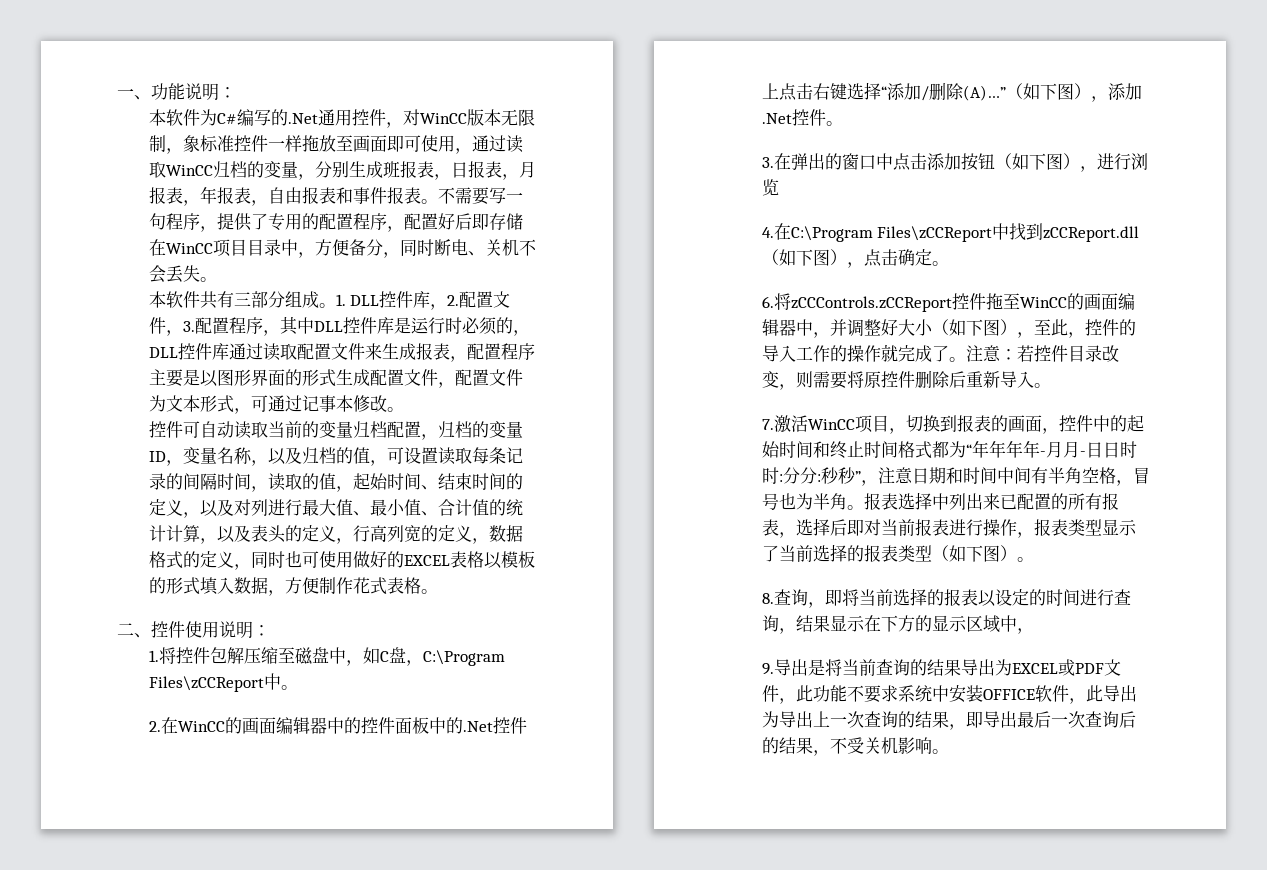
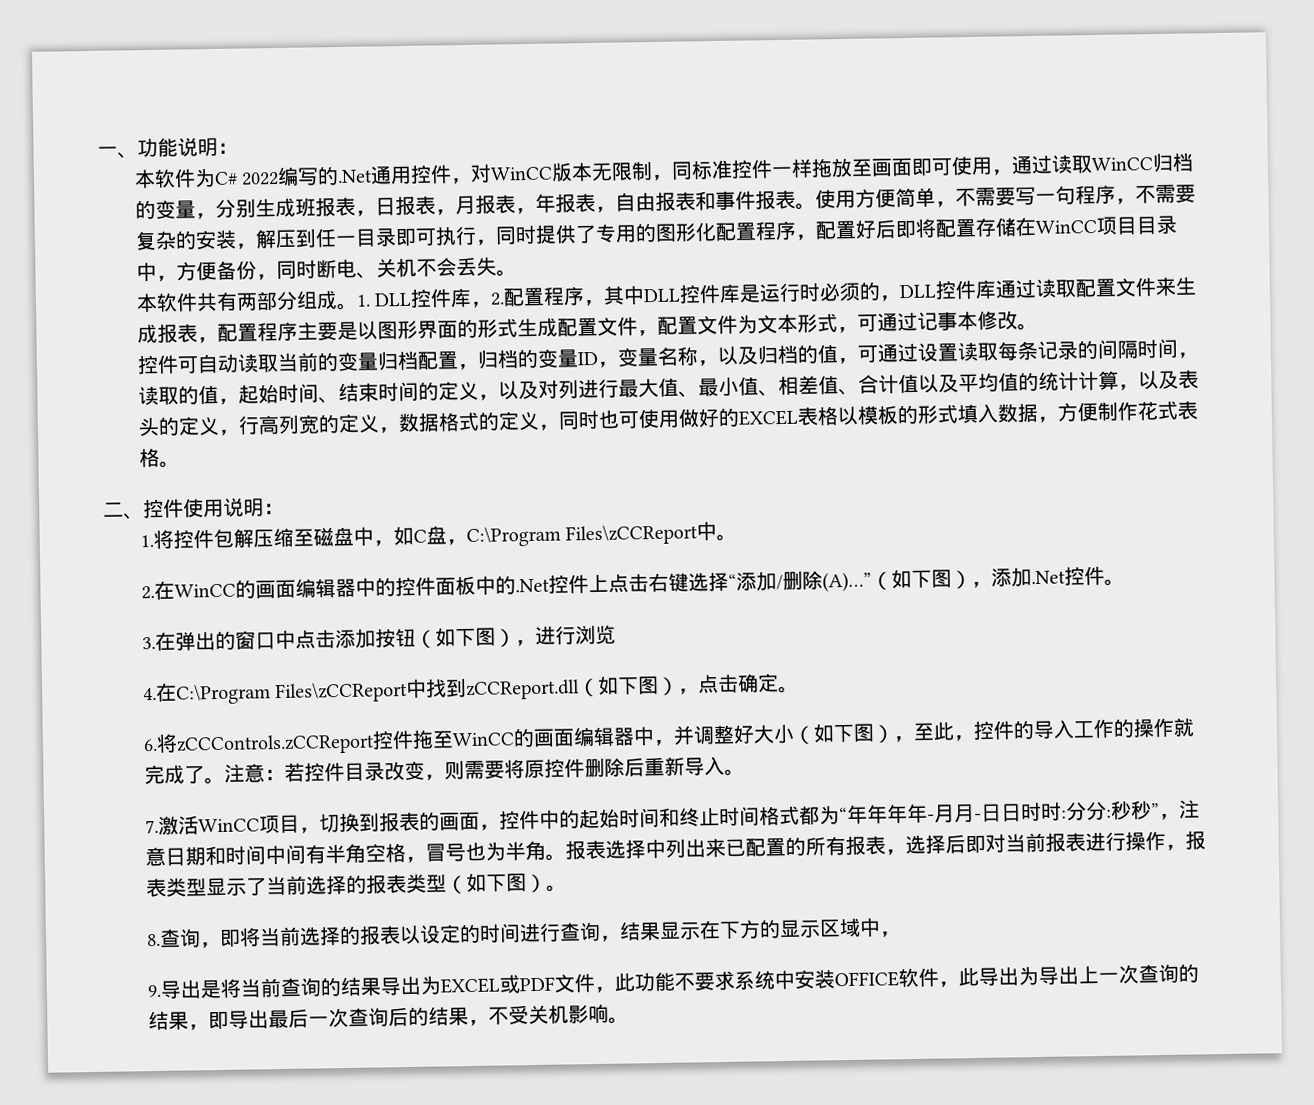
(237, 118) none -> [241,171,280,186] 2022
[182,135,200,152] 象 -> [671,161,694,180] 同
(438, 201) none -> [815,187,957,209] 使用方便简单，
(217, 229) none -> [1135,184,1197,204] [135,224,538,251] 不需要复杂的安装，解压到任一目录即可执行，同时
(319, 221) none -> [655,222,718,242] 图形化
(489, 221) none -> [915,218,978,238] 将配置
[365,239,383,256] 分 -> [236,260,258,280] 份
[233,292,251,306] 三 -> [236,292,259,311] 两
[493,291,511,308] [148,317,229,336] 文件，3.配置 -> (546, 297) none
(404, 455) none -> [877,342,920,363] 通过
[437,499,472,516] 合计 -> [778,372,1000,396] 相差值、合计值以及平均

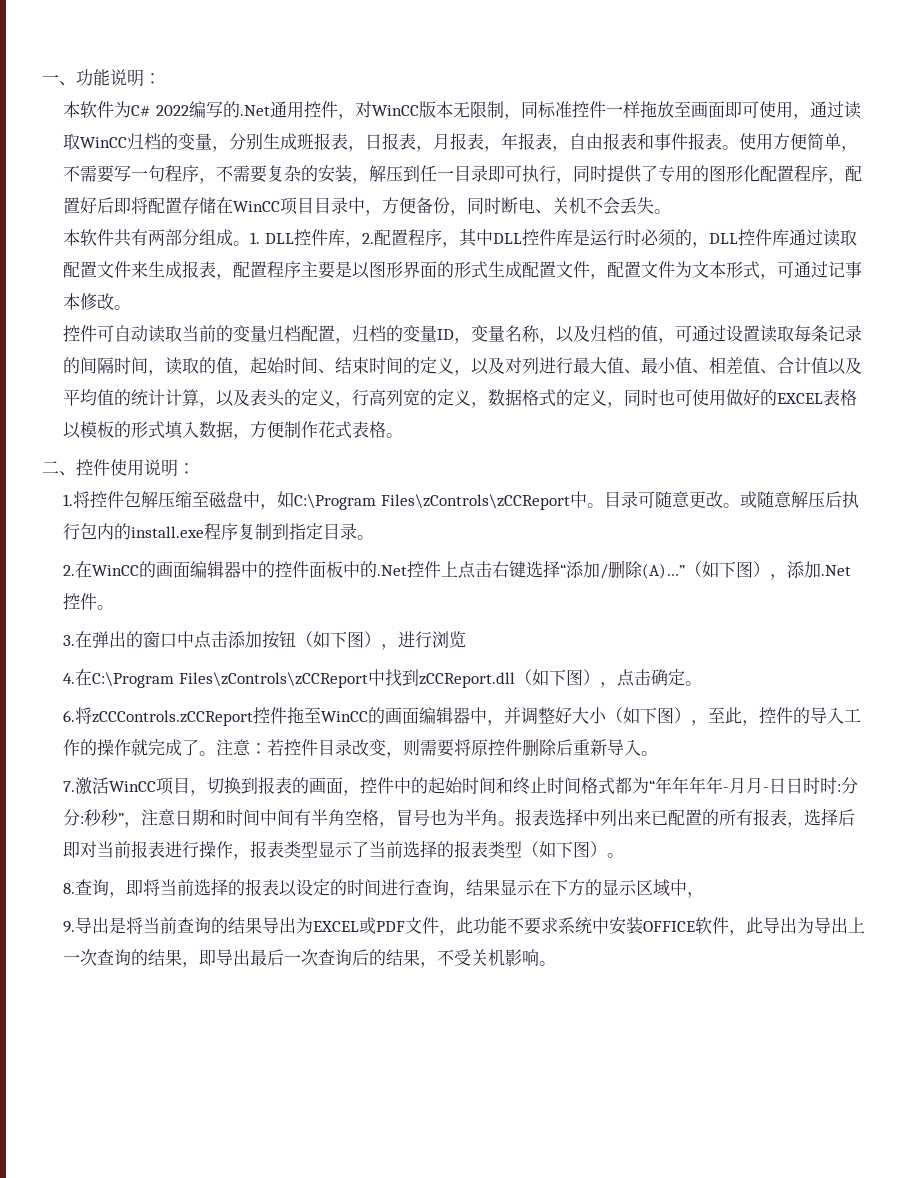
[413,521,718,548] C盘，C:\Program Files\zCCReport中 -> [293,491,859,510] [62,523,357,540] C:\Program Files\zControls\zCCReport中。目录可随意更改。或随意解压后执行包内的install.exe程序复制到指定目录
[275,680,409,704] Files\zCCReport -> [178,672,368,688] Files\zControls\zCCReport

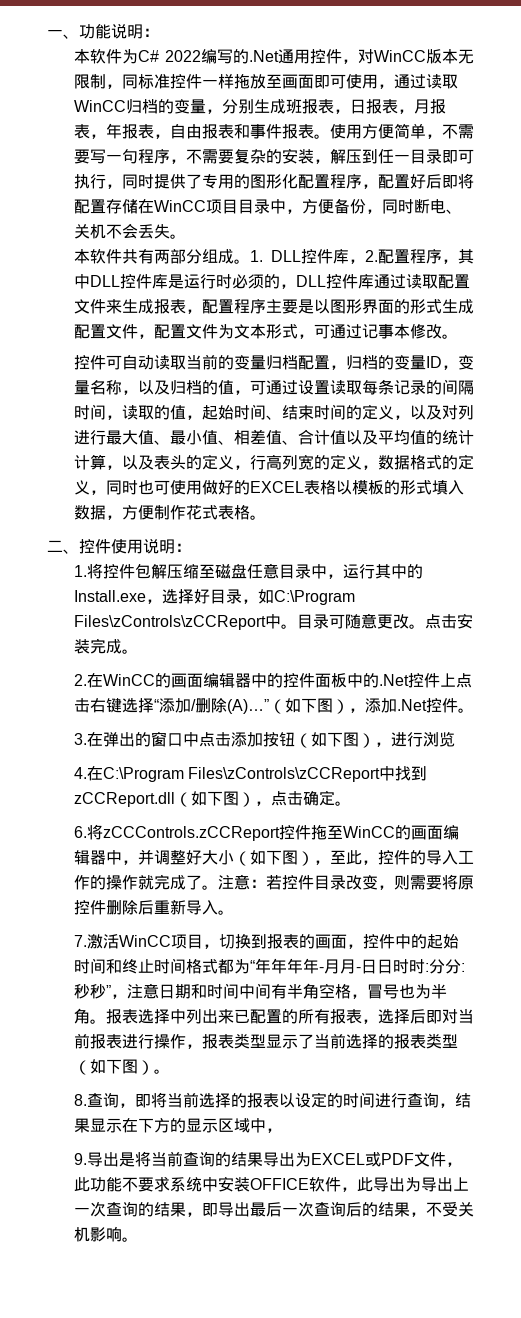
[242,491,260,508] 中 -> [246,563,423,579] [73,589,242,604] 任意目录中，运行其中的Install.exe，选择好目录
[739,491,859,508] [62,523,357,540] 或随意解压后执行包内的install.exe程序复制到指定目录 -> [424,613,473,629] [73,638,122,654] 点击安装完成

